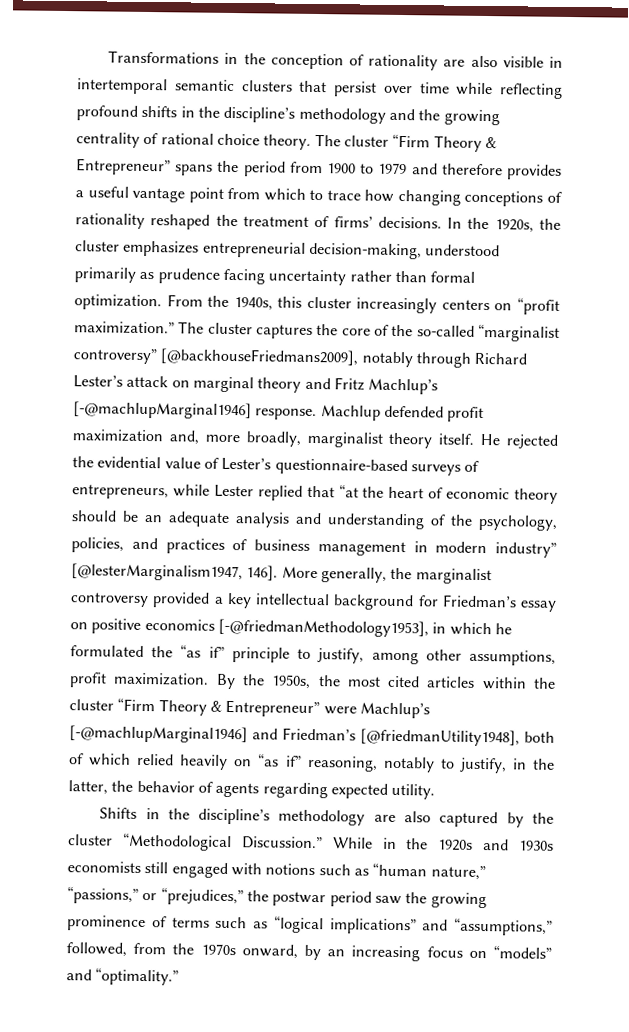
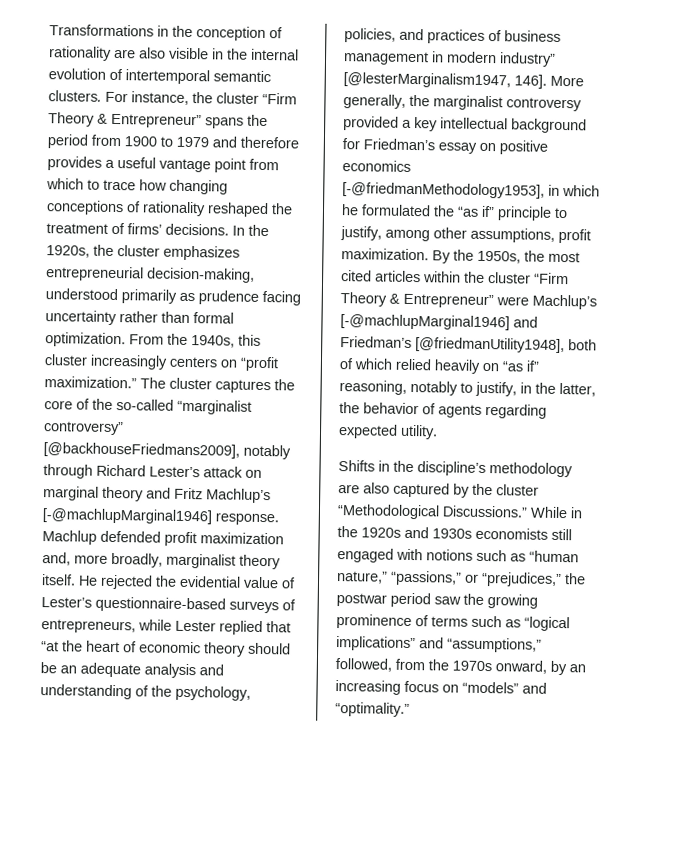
[77,78,563,99] [76,105,500,126] [76,132,341,150] intertemporal semantic clusters that persist over time while reflecting profound shifts in the discipline’s methodology and the growing centrality of rational choice theory. The -> [227,48,299,61] [48,68,271,85] [48,90,213,105] the internal evolution of intertemporal semantic clusters. For instance, the
[241,836,323,850] Discussion.” -> [442,505,528,518] Discussions.”

